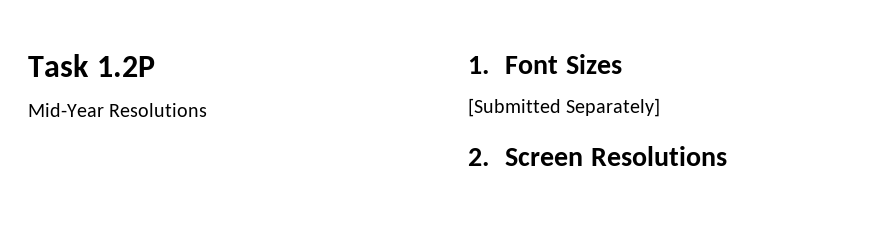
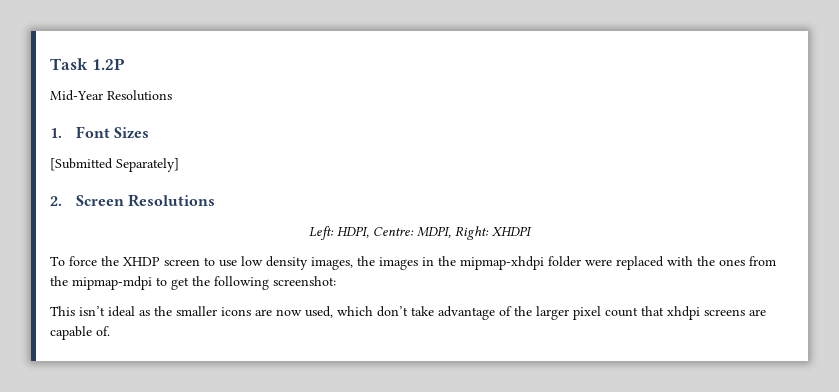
(727, 156) none -> [309,226,532,240] [50,256,776,270] [50,276,336,290] [50,306,766,320] [50,326,110,340] // Left: HDPI, Centre: MDPI, Right: XHDPI // To force the XHDP screen to use low density images, the images in the mipmap-xhdpi folder were replaced with the ones from the mipmap-mdpi to get the following screenshot: // This isn’t ideal as the smaller icons are now used, which don’t take advantage of the larger pixel count that xhdpi screens are capable of.

